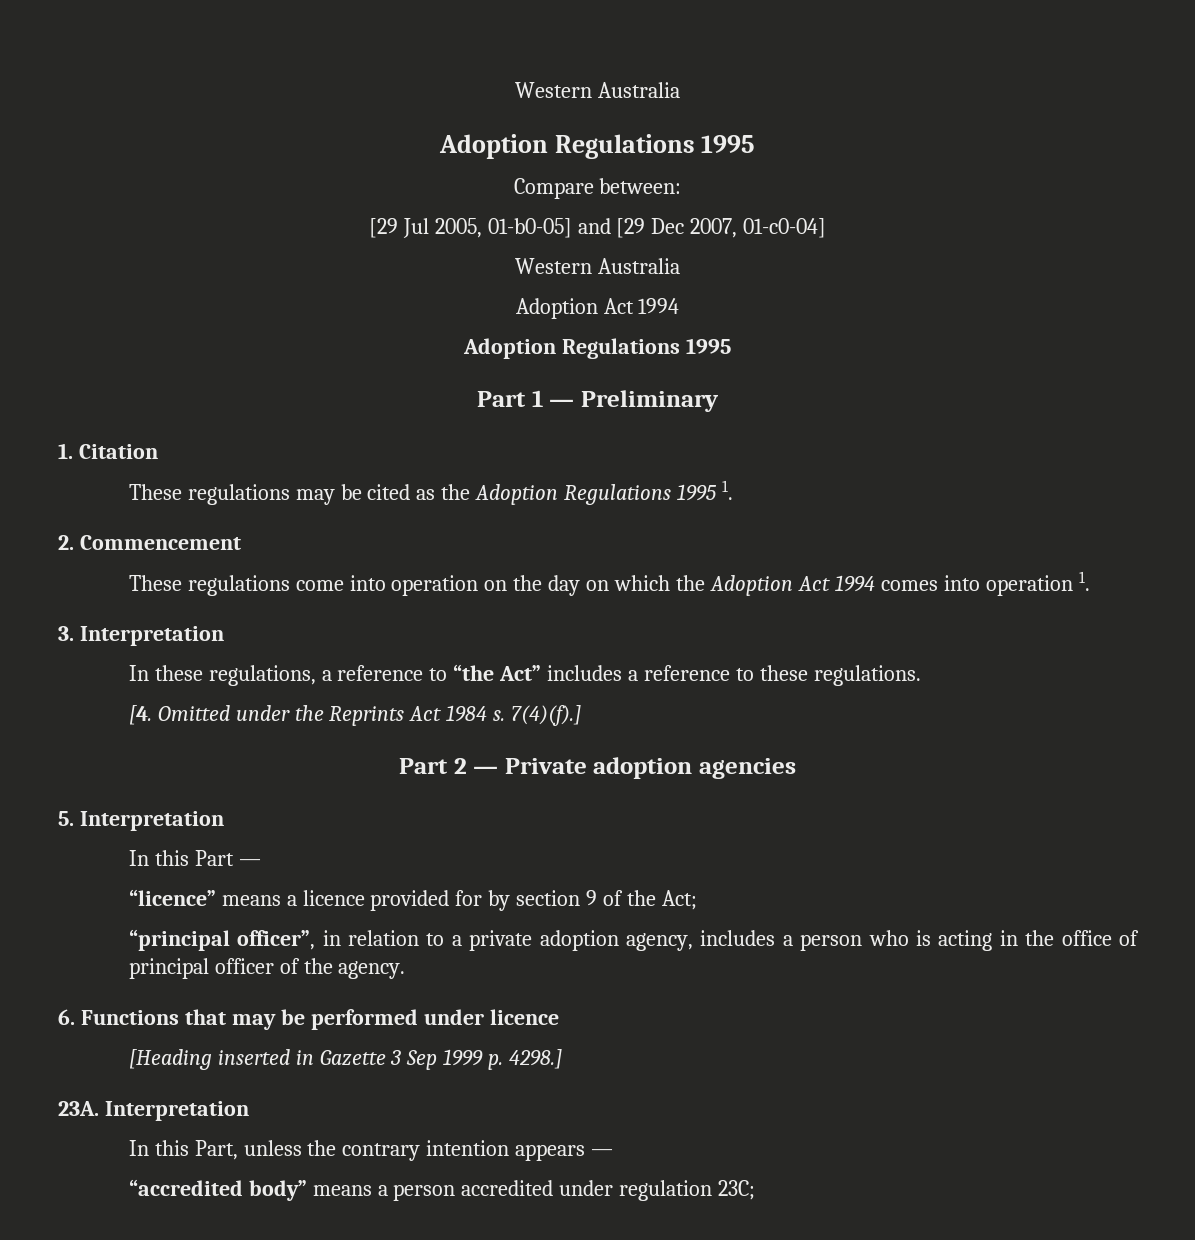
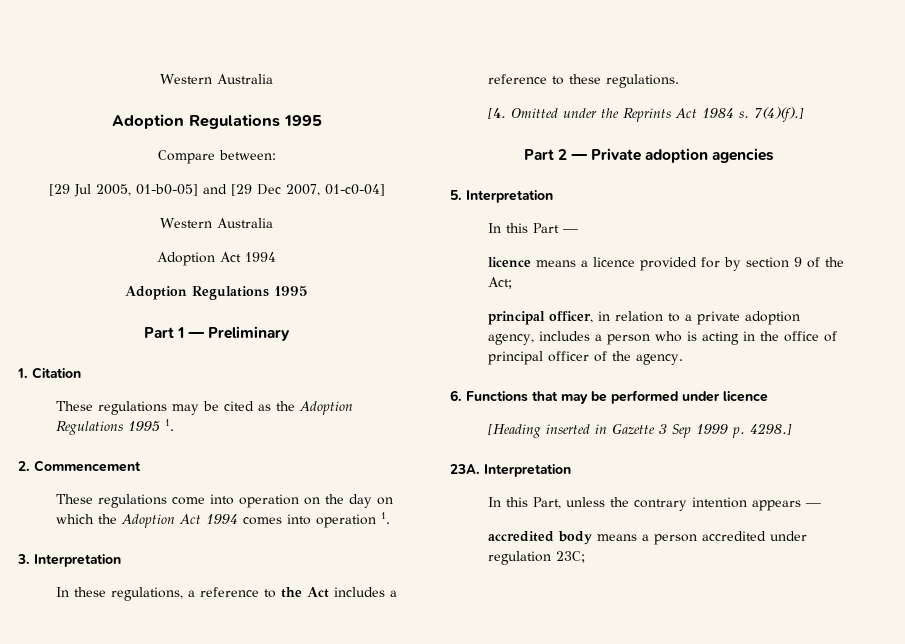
[453,664,542,681] “the Act” -> [280,587,329,598] the Act
[128,889,216,906] “licence” -> [487,257,531,267] licence
[128,929,316,951] “principal officer”, -> [487,311,593,325] principal officer,
[128,1179,307,1201] “accredited body” -> [487,531,592,545] accredited body

